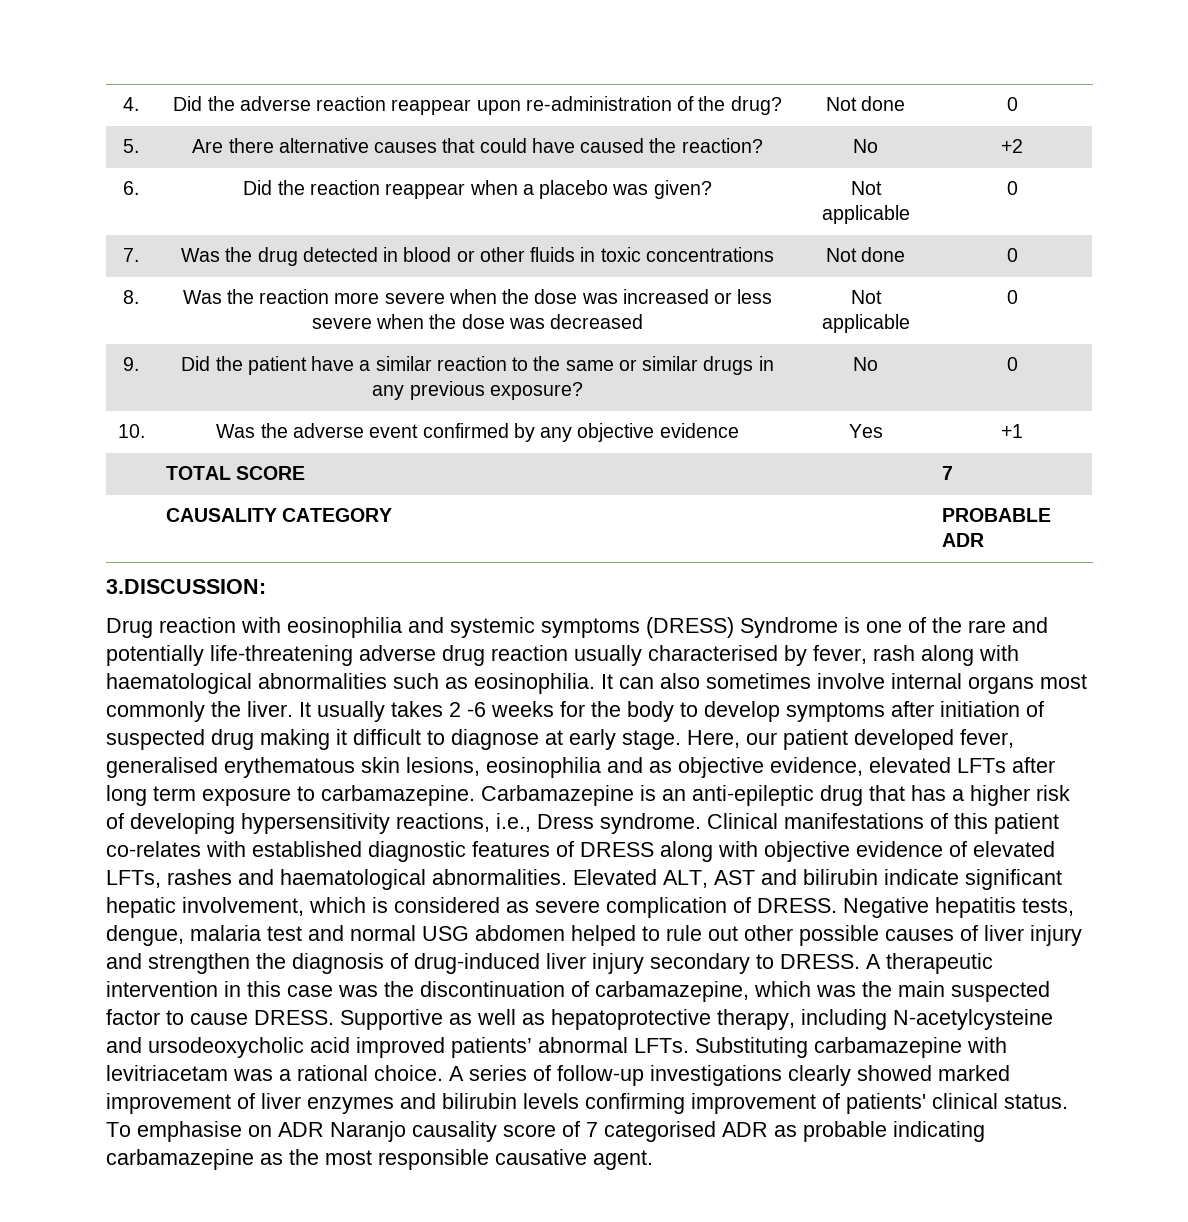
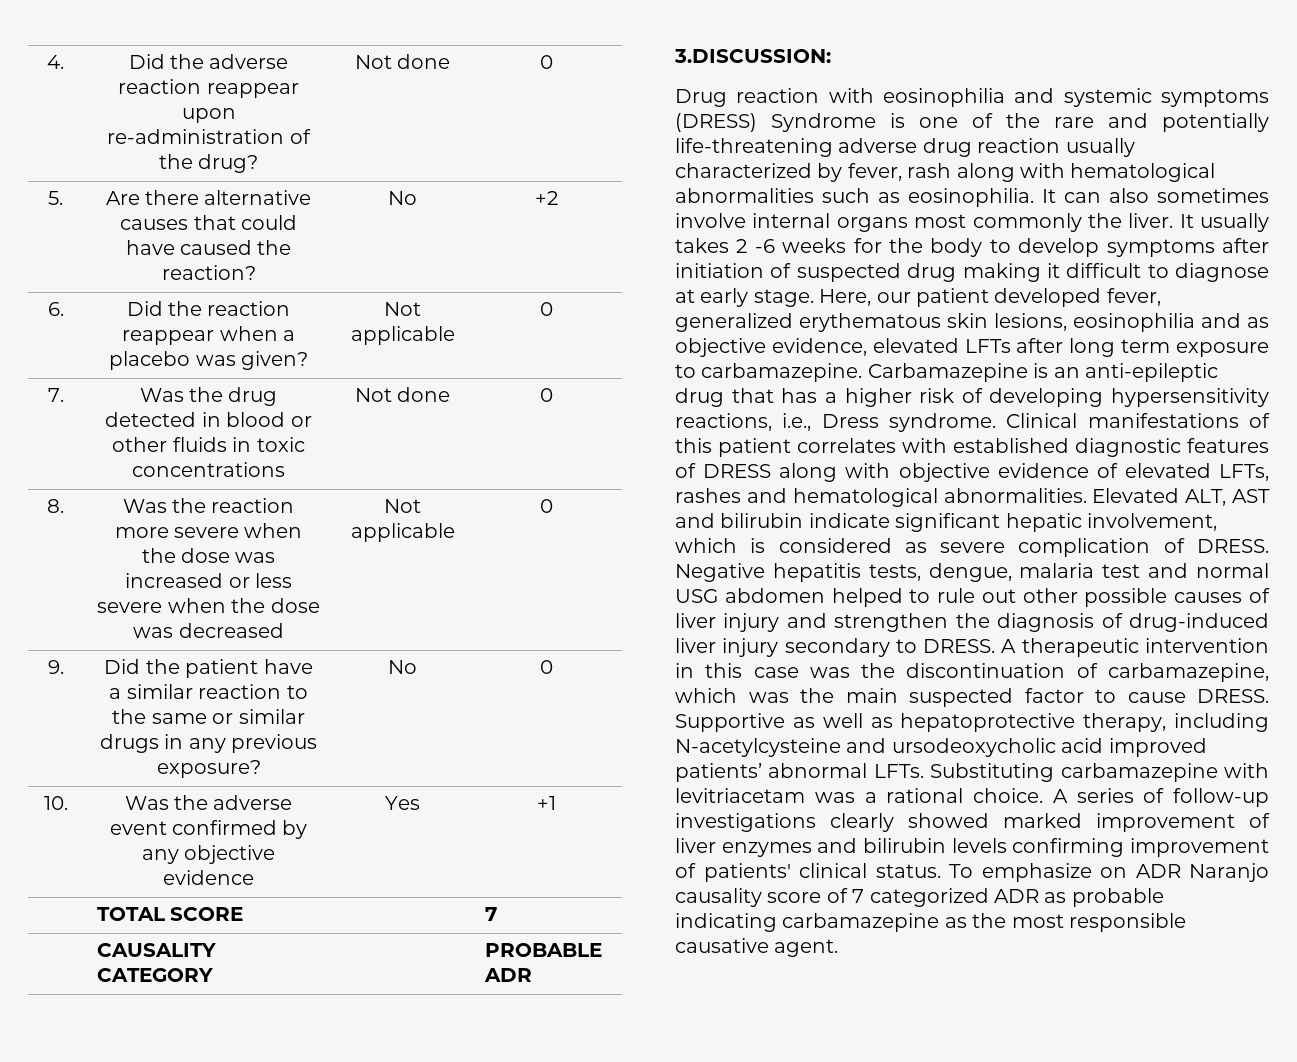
[648,645,778,661] characterised -> [675,163,812,178] characterized
[106,673,252,694] haematological -> [1070,163,1216,182] hematological
[106,757,218,778] generalised -> [675,313,793,332] generalized
[106,841,201,857] co-relates -> [797,438,896,453] correlates
[280,869,426,890] haematological -> [792,488,938,507] hematological
[137,1121,242,1142] emphasise -> [981,863,1092,882] emphasize
[604,1121,716,1142] categorised -> [869,888,989,907] categorized

